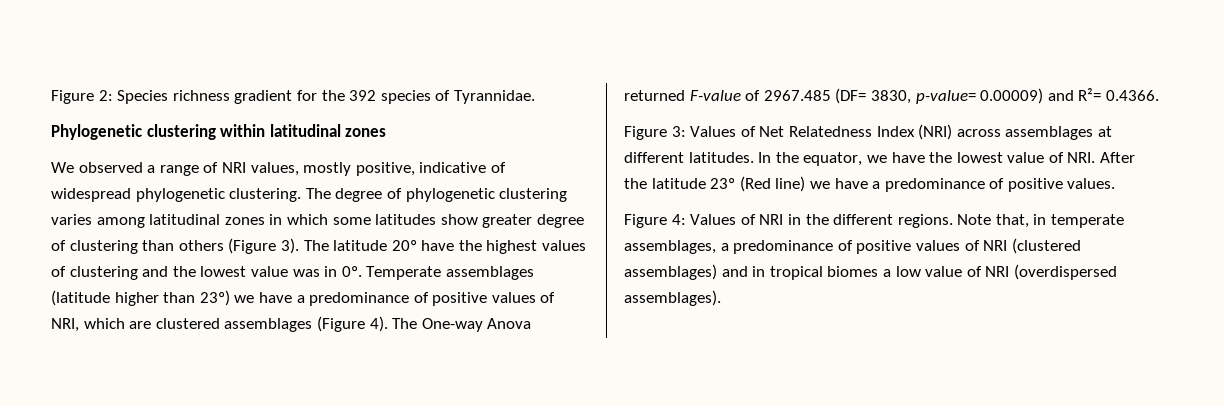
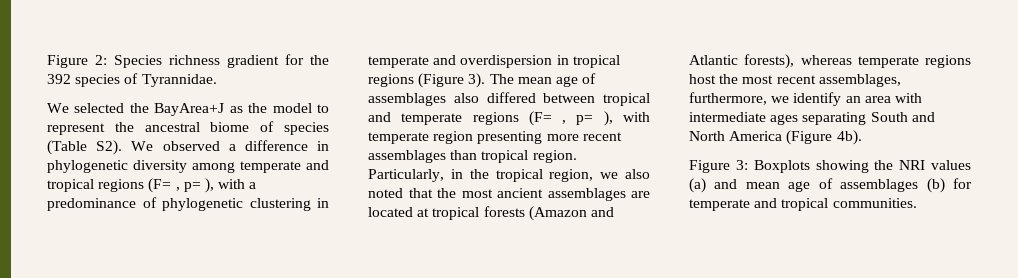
[51,124,387,140] [51,162,506,176] [51,188,568,202] [51,214,584,228] [51,238,587,254] [51,266,534,280] [51,290,556,306] [51,316,532,332] [624,88,1159,104] [624,124,1112,140] [624,152,1136,166] [624,176,1116,192] [624,214,1125,228] [624,238,1081,254] [624,264,1117,280] [624,290,721,306] Phylogenetic clustering within latitudinal zones // We observed a range of NRI values, mostly positive, indicative of widespread phylogenetic clustering. The degree of phylogenetic clustering varies among latitudinal zones in which some latitudes show greater degree of clustering than others (Figure 3). The latitude 20º have the highest values of clustering and the lowest value was in 0º. Temperate assemblages (latitude higher than 23º) we have a predominance of positive values of NRI, which are clustered assemblages (Figure 4). The One-way Anova returned F-value of 2967.485 (DF= 3830, p-value= 0.00009) and R²= 0.4366. // Figure 3: Values of Net Relatedness Index (NRI) across assemblages at different latitudes. In the equator, we have the lowest value of NRI. After the latitude 23º (Red line) we have a predominance of positive values. // Figure 4: Values of NRI in the different regions. Note that, in temperate assemblages, a predominance of positive values of NRI (clustered assemblages) and in tropical biomes a low value of NRI (overdispersed assemblages). -> [47,103,329,116] [47,121,329,135] [47,140,329,155] [47,160,329,173] [47,178,257,193] [47,197,329,211] [368,55,620,68] [368,73,597,88] [368,92,650,106] [368,111,650,126] [368,131,622,144] [368,150,577,163] [368,169,650,182] [368,188,650,201] [368,206,614,221] [689,54,971,69] [689,74,901,87] [689,92,922,106] [689,112,935,125] [689,130,862,145] [689,160,971,173] [689,178,972,193] [689,198,917,211] We selected the BayArea+J as the model to represent the ancestral biome of species (Table S2). We observed a difference in phylogenetic diversity among temperate and tropical regions (F= , p= ), with a predominance of phylogenetic clustering in temperate and overdispersion in tropical regions (Figure 3). The mean age of assemblages also differed between tropical and temperate regions (F= , p= ), with temperate region presenting more recent assemblages than tropical region. Particularly, in the tropical region, we also noted that the most ancient assemblages are located at tropical forests (Amazon and Atlantic forests), whereas temperate regions host the most recent assemblages, furthermore, we identify an area with intermediate ages separating South and North America (Figure 4b). // Figure 3: Boxplots showing the NRI values (a) and mean age of assemblages (b) for temperate and tropical communities.

